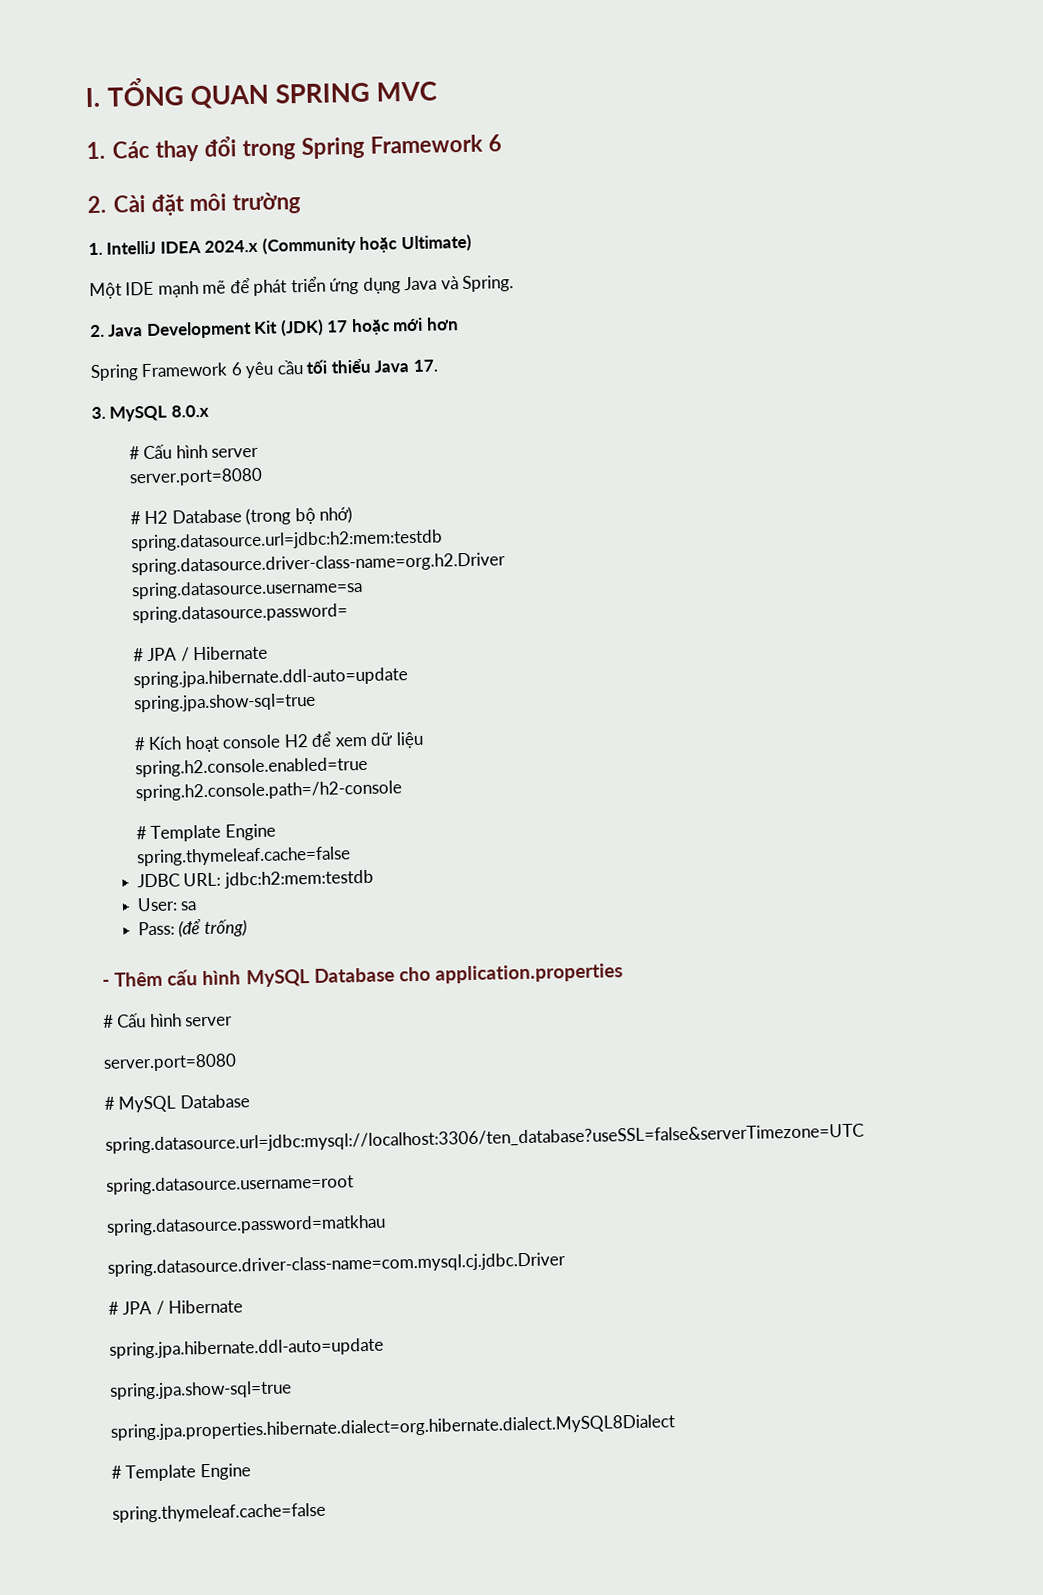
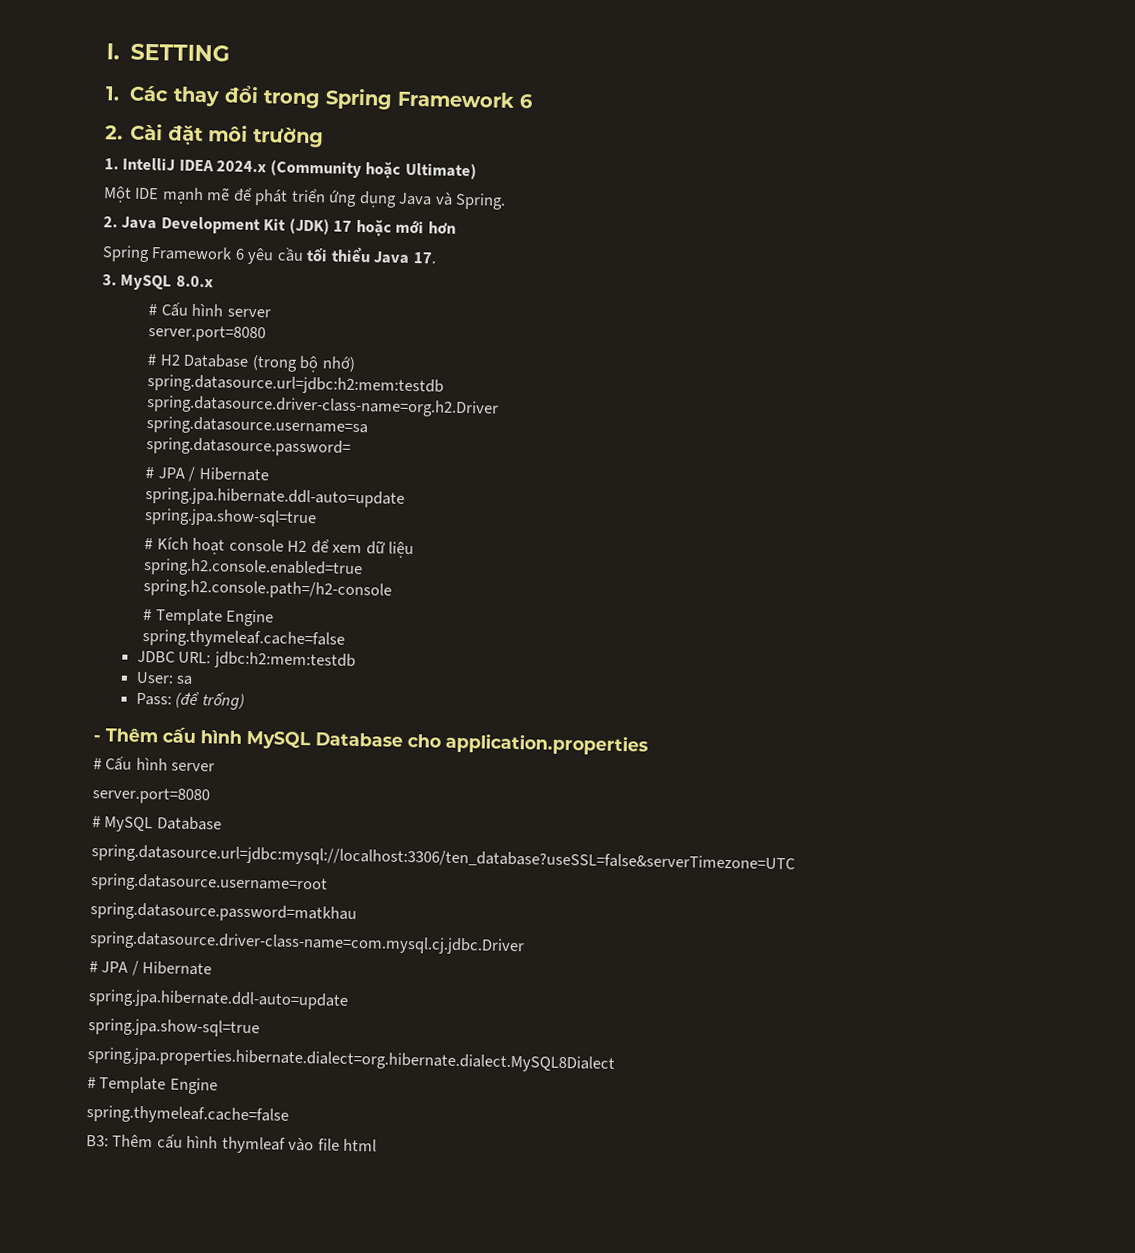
[85,77,438,110] I. TỔNG QUAN SPRING MVC -> [106,43,230,62] I. SETTING
(326, 1512) none -> [86,1134,378,1154] // B3: Thêm cấu hình thymleaf vào file html

